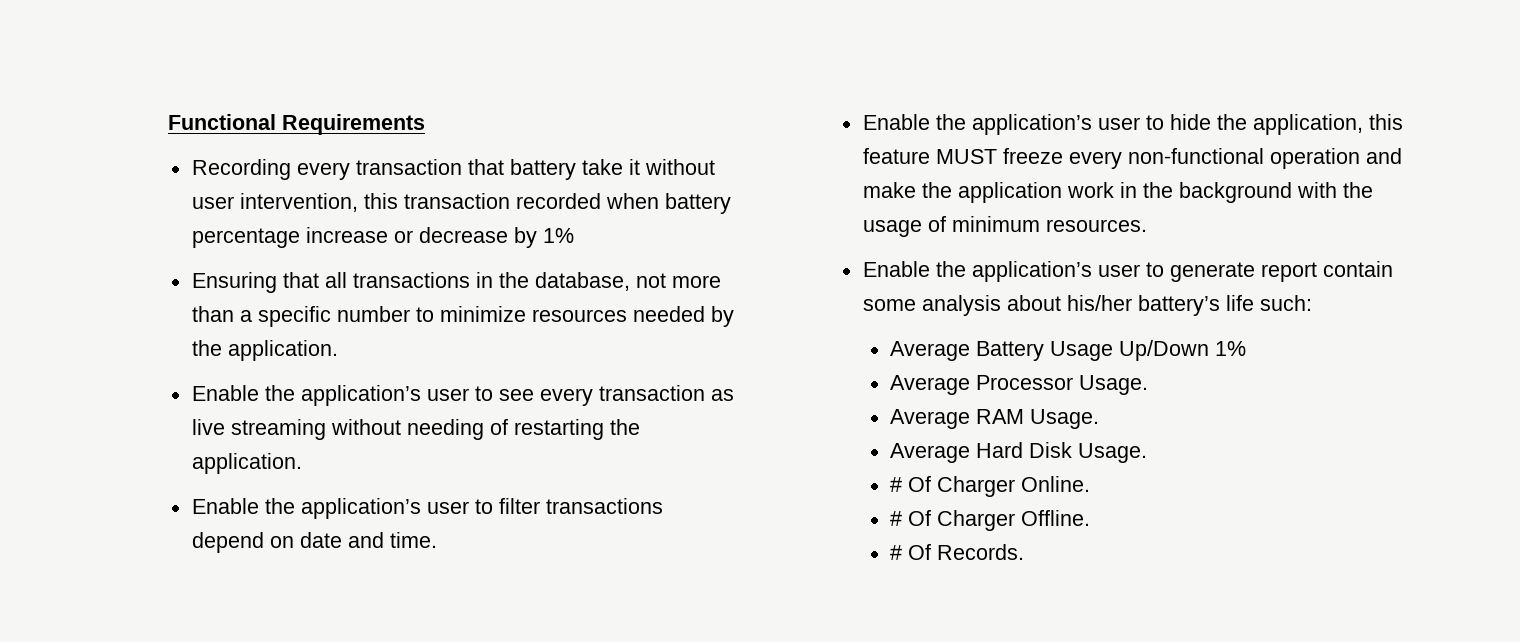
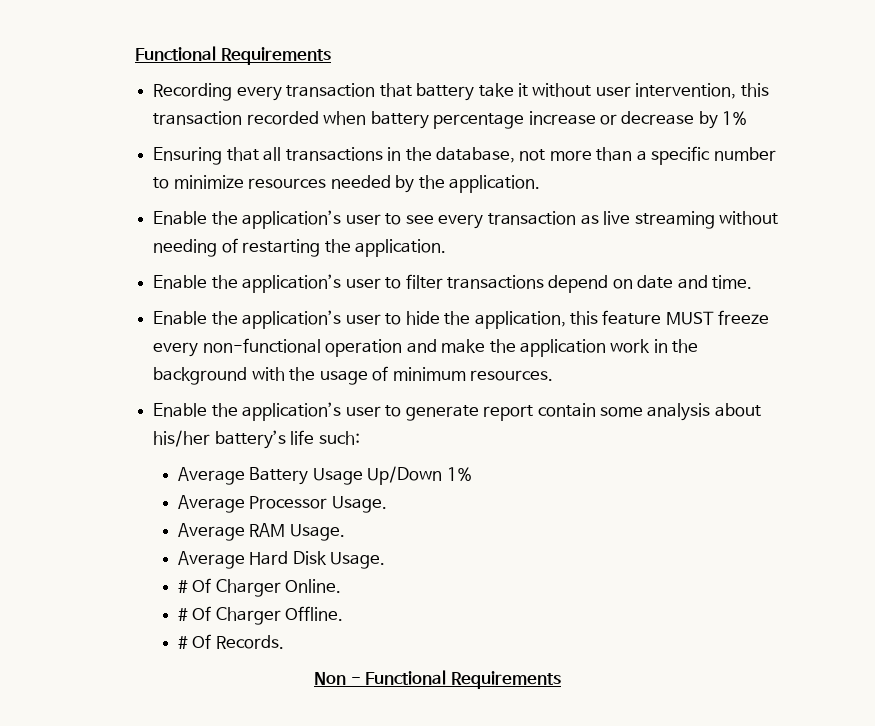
(1025, 552) none -> [314,670,561,689] // Non - Functional Requirements

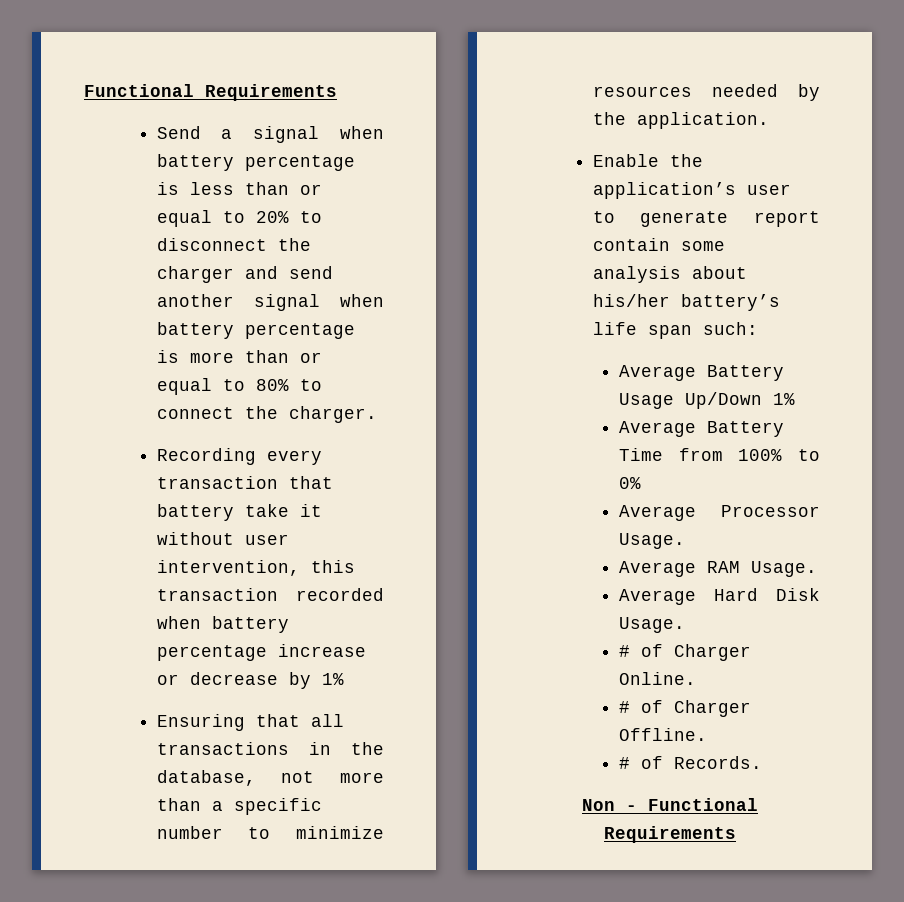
[135,46,331,65] Functional Requirements -> [84,84,337,101] [156,126,384,143] [156,154,355,171] [156,182,322,195] [156,210,322,227] [156,238,311,251] [156,266,333,283] [156,294,384,311] [156,322,355,339] [156,350,322,363] [156,378,322,395] [156,406,377,423] Functional Requirements // Send a signal when battery percentage is less than or equal to 20% to disconnect the charger and send another signal when battery percentage is more than or equal to 80% to connect the charger.
[153,210,779,229] [153,238,447,257] [153,274,753,293] [153,310,770,329] [153,338,699,357] [153,366,554,385] // Enable the application’s user to see every transaction as live streaming without needing of restarting the application. // Enable the application’s user to filter transactions depend on date and time. // Enable the application’s user to hide the application, this feature MUST freeze every non-functional operation and make the application work in the background with the usage of minimum resources. -> (769, 120) none
(315, 437) none -> [647,325,692,339] span
(472, 474) none -> [619,421,785,437] [619,448,820,461] [619,477,642,489] // Average Battery Time from 100% to 0%
[192,578,212,593] Of -> [641,644,664,657] of
[192,606,212,621] Of -> [641,700,664,713] of
[192,634,212,649] Of -> [641,756,664,769] of

